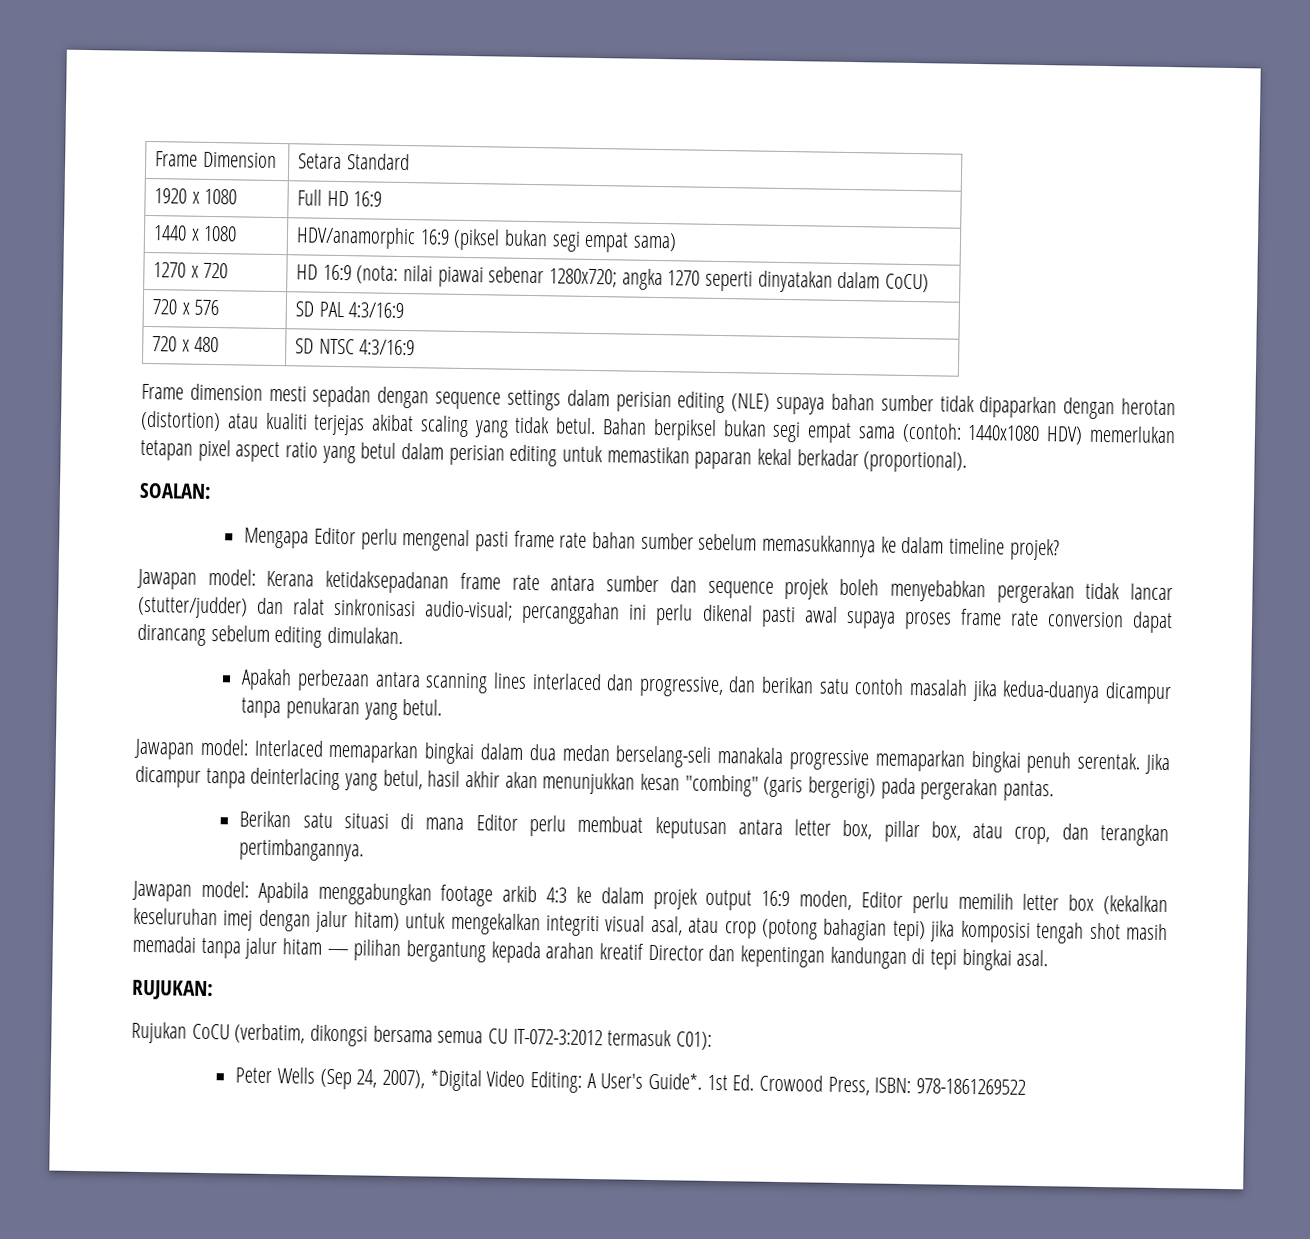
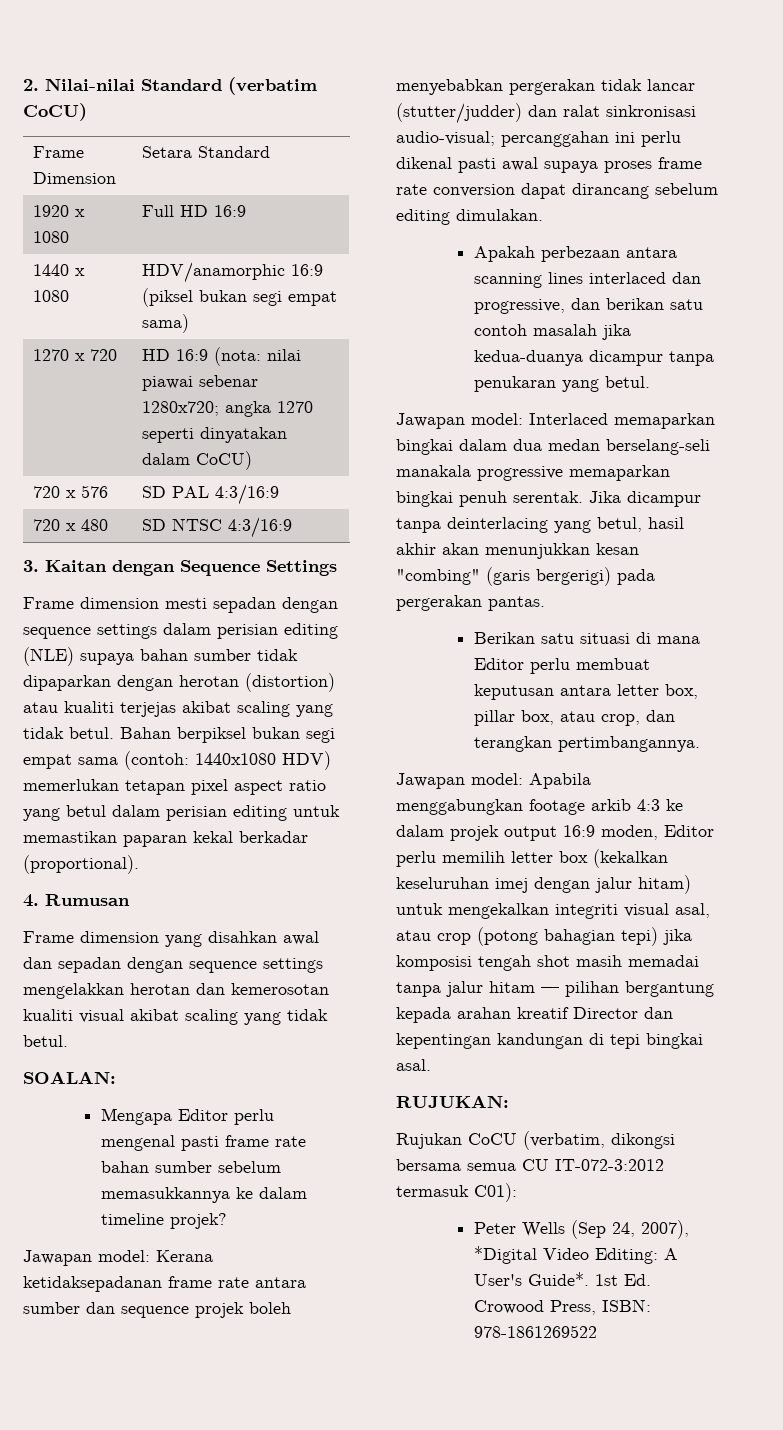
(154, 159) none -> [23,77,317,95] [23,103,87,121] 2. Nilai-nilai Standard (verbatim CoCU) //
(416, 347) none -> [23,560,337,576] // 3. Kaitan dengan Sequence Settings
(968, 461) none -> [23,894,130,907] [23,931,319,947] [23,957,323,973] [23,983,329,999] [23,1009,328,1025] [23,1035,68,1047] // 4. Rumusan // Frame dimension yang disahkan awal dan sepadan dengan sequence settings mengelakkan herotan dan kemerosotan kualiti visual akibat scaling yang tidak betul.

